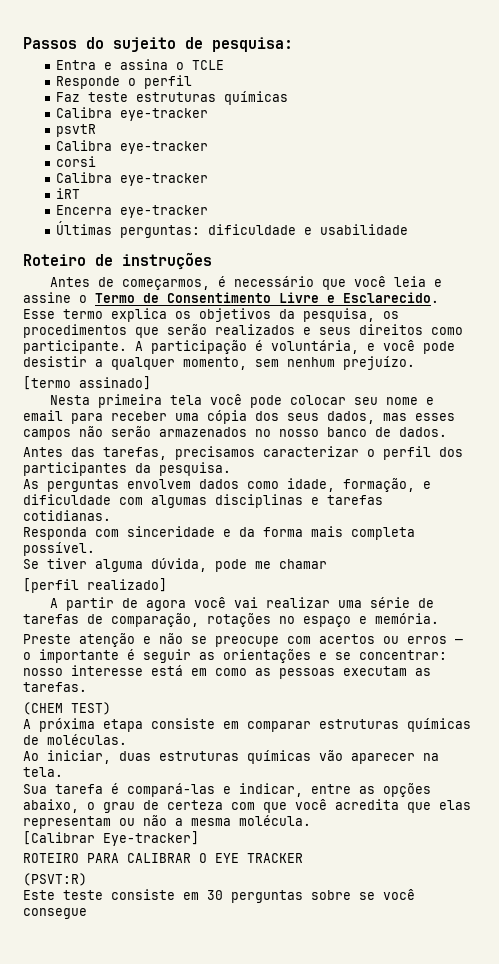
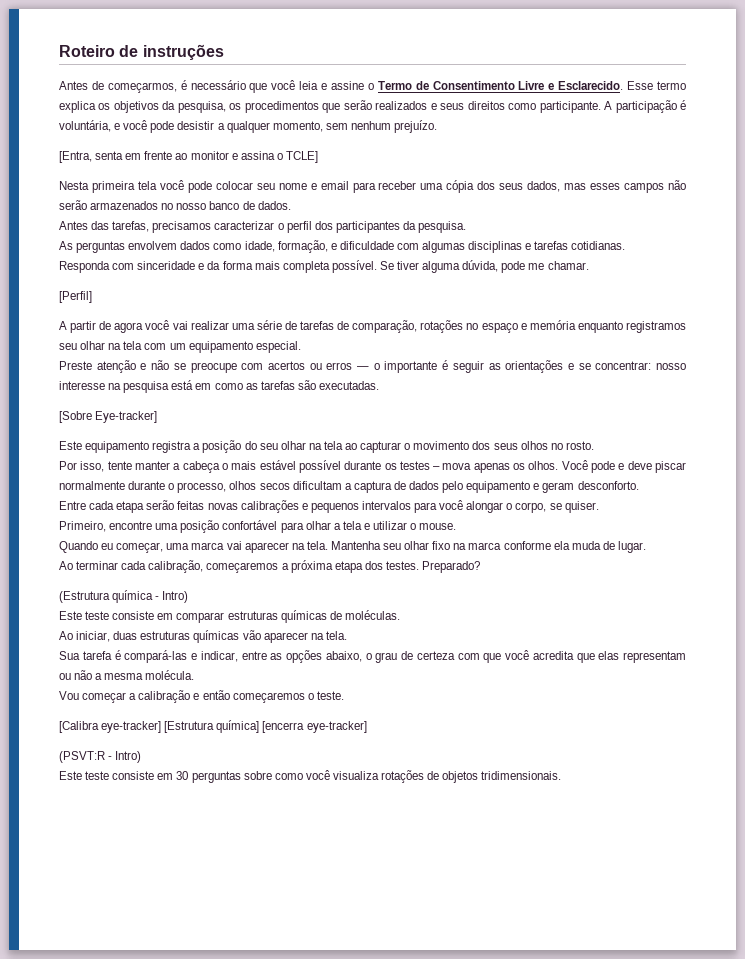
[23,37,293,52] [56,59,225,70] [56,75,193,89] [56,91,289,105] [56,107,209,121] [56,124,97,137] [56,140,209,154] [56,156,97,167] [56,172,209,186] [56,188,81,199] [56,205,209,218] [56,221,409,238] Passos do sujeito de pesquisa: // Entra e assina o TCLE // Responde o perfil // Faz teste estruturas químicas // Calibra eye-tracker // psvtR // Calibra eye-tracker // corsi // Calibra eye-tracker // iRT // Encerra eye-tracker // Últimas perguntas: dificuldade e usabilidade // -> (59, 51) none
[23,376,151,390] [termo assinado] -> [59,151,318,163] [Entra, senta em frente ao monitor e assina o TCLE]
(95, 549) // -> (377, 266) none
[279,559,327,569] [23,578,167,593] chamar // [perfil realizado] -> [547,261,589,270] [59,291,92,303] chamar. // [Perfil]
[375,613,439,624] memória. -> [529,320,686,333] [59,341,301,353] memória enquanto registramos seu olhar na tela com um equipamento especial.
(143, 670) none -> [108,381,170,393] na pesquisa
[279,666,431,679] [23,682,87,692] [23,702,111,715] [23,718,143,732] pessoas executam as tarefas. // (CHEM TEST) // A próxima etapa -> [260,380,379,390] [59,411,158,423] [59,440,594,453] [59,460,687,473] [59,481,639,493] [59,500,599,513] [59,520,457,533] [59,541,646,553] [59,560,481,573] [59,590,189,603] [59,611,110,620] tarefas são executadas. // [Sobre Eye-tracker] // Este equipamento registra a posição do seu olhar na tela ao capturar o movimento dos seus olhos no rosto. // Por isso, tente manter a cabeça o mais estável possível durante os testes – mova apenas os olhos. Você pode e deve piscar normalmente durante o processo, olhos secos dificultam a captura de dados pelo equipamento e geram desconforto. // Entre cada etapa serão feitas novas calibrações e pequenos intervalos para você alongar o corpo, se quiser. // Primeiro, encontre uma posição confortável para olhar a tela e utilizar o mouse. // Quando eu começar, uma marca vai aparecer na tela. Mantenha seu olhar fixo na marca conforme ela muda de lugar. // Ao terminar cada calibração, começaremos a próxima etapa dos testes. Preparado? // (Estrutura química - Intro) // Este teste
[23,831,199,846] [23,853,303,863] [23,873,87,886] [Calibrar Eye-tracker] // ROTEIRO PARA CALIBRAR O EYE TRACKER // (PSVT:R) -> [59,690,344,703] [59,720,367,733] [59,751,142,763] Vou começar a calibração e então começaremos o teste. // [Calibra eye-tracker] [Estrutura química] [encerra eye-tracker] // (PSVT:R - Intro)
[359,889,415,900] [23,908,87,919] se você consegue -> [274,770,562,783] como você visualiza rotações de objetos tridimensionais.

